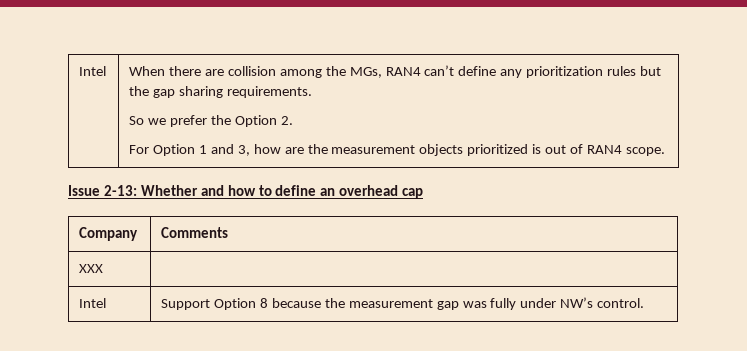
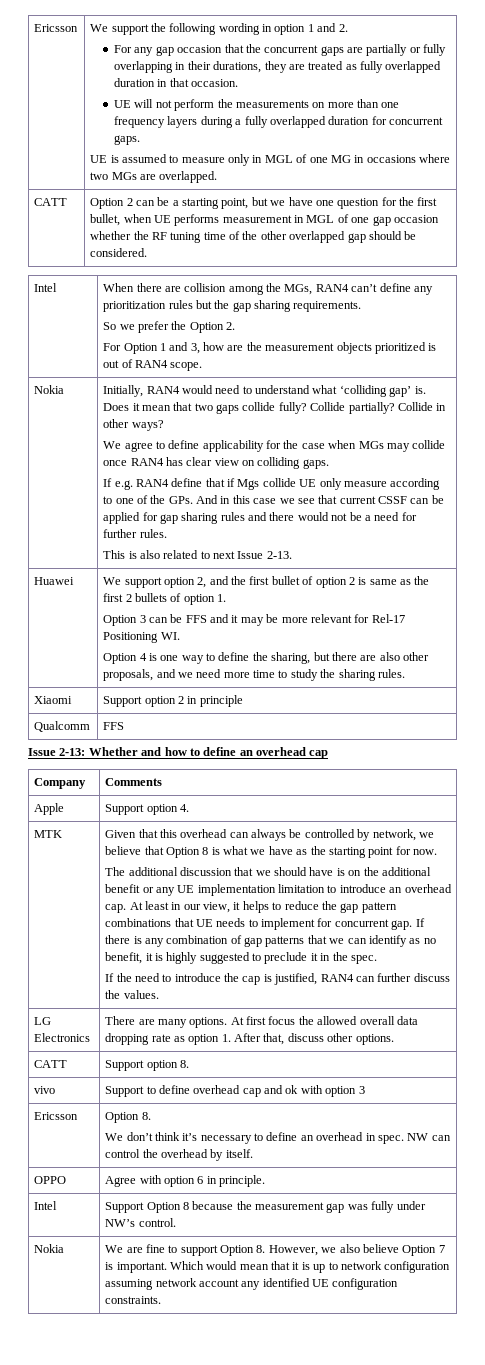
(79, 71) none -> [34,24,79,32] [90,23,348,35] [114,44,447,56] [114,61,442,73] [114,78,239,87] [114,99,400,111] [114,116,444,128] [114,135,141,145] [90,154,451,166] [90,171,218,183] [34,198,68,206] [90,197,438,209] [90,214,439,226] [90,231,417,243] [90,248,148,257] Ericsson | We support the following wording in option 1 and 2. // For any gap occasion that the concurrent gaps are partially or fully overlapping in their durations, they are treated as fully overlapped duration in that occasion. // UE will not perform the measurements on more than one frequency layers during a fully overlapped duration for concurrent gaps. // UE is assumed to measure only in MGL of one MG in occasions where two MGs are overlapped. // CATT | Option 2 can be a starting point, but we have one question for the first bullet, when UE performs measurement in MGL of one gap occasion whether the RF tuning time of the other overlapped gap should be considered. //
(665, 151) none -> [34,385,65,394] [103,385,426,397] [103,402,447,414] [103,419,164,431] [103,440,446,452] [103,457,329,469] [103,478,441,490] [103,495,444,504] [103,512,417,524] [103,529,167,538] [103,550,292,559] [34,577,75,585] [103,576,430,588] [103,593,227,605] [103,614,405,626] [103,632,180,643] [103,652,430,664] [103,669,405,681] [34,696,73,704] [103,695,243,707] [34,721,91,732] [103,722,125,730] // Nokia | Initially, RAN4 would need to understand what ‘colliding gap’ is. Does it mean that two gaps collide fully? Collide partially? Collide in other ways? // We agree to define applicability for the case when MGs may collide once RAN4 has clear view on colliding gaps. // If e.g. RAN4 define that if Mgs collide UE only measure according to one of the GPs. And in this case we see that current CSSF can be applied for gap sharing rules and there would not be a need for further rules. // This is also related to next Issue 2-13. // Huawei | We support option 2, and the first bullet of option 2 is same as the first 2 bullets of option 1. // Option 3 can be FFS and it may be more relevant for Rel-17 Positioning WI. // Option 4 is one way to define the sharing, but there are also other proposals, and we need more time to study the sharing rules. // Xiaomi | Support option 2 in principle // Qualcomm | FFS
[79,264,104,273] XXX | -> [34,803,65,815] [105,804,189,815] [34,830,63,838] [105,829,434,841] [105,846,438,858] [105,867,431,876] [105,884,452,896] [105,901,397,913] [105,918,425,930] [105,935,436,947] [105,952,377,964] [105,973,450,985] [105,990,159,999] [34,1017,52,1025] [34,1033,91,1042] [105,1016,418,1028] [105,1033,394,1045] [34,1060,68,1068] [105,1060,189,1071] [34,1086,56,1094] [105,1085,365,1097] [34,1112,79,1120] [105,1112,151,1123] [105,1132,451,1144] [105,1149,253,1161] [34,1176,67,1184] [105,1175,266,1187] Apple | Support option 4. // MTK | Given that this overhead can always be controlled by network, we believe that Option 8 is what we have as the starting point for now. // The additional discussion that we should have is on the additional benefit or any UE implementation limitation to introduce an overhead cap. At least in our view, it helps to reduce the gap pattern combinations that UE needs to implement for concurrent gap. If there is any combination of gap patterns that we can identify as no benefit, it is highly suggested to preclude it in the spec. // If the need to introduce the cap is justified, RAN4 can further discuss the values. // LG Electronics | There are many options. At first focus the allowed overall data dropping rate as option 1. After that, discuss other options. // CATT | Support option 8. // vivo | Support to define overhead cap and ok with option 3 // Ericsson | Option 8. // We don’t think it’s necessary to define an overhead in spec. NW can control the overhead by itself. // OPPO | Agree with option 6 in principle.
(645, 303) none -> [34,1244,65,1253] [105,1244,445,1256] [105,1261,451,1273] [105,1278,399,1290] [105,1296,162,1304] // Nokia | We are fine to support Option 8. However, we also believe Option 7 is important. Which would mean that it is up to network configuration assuming network account any identified UE configuration constraints.

